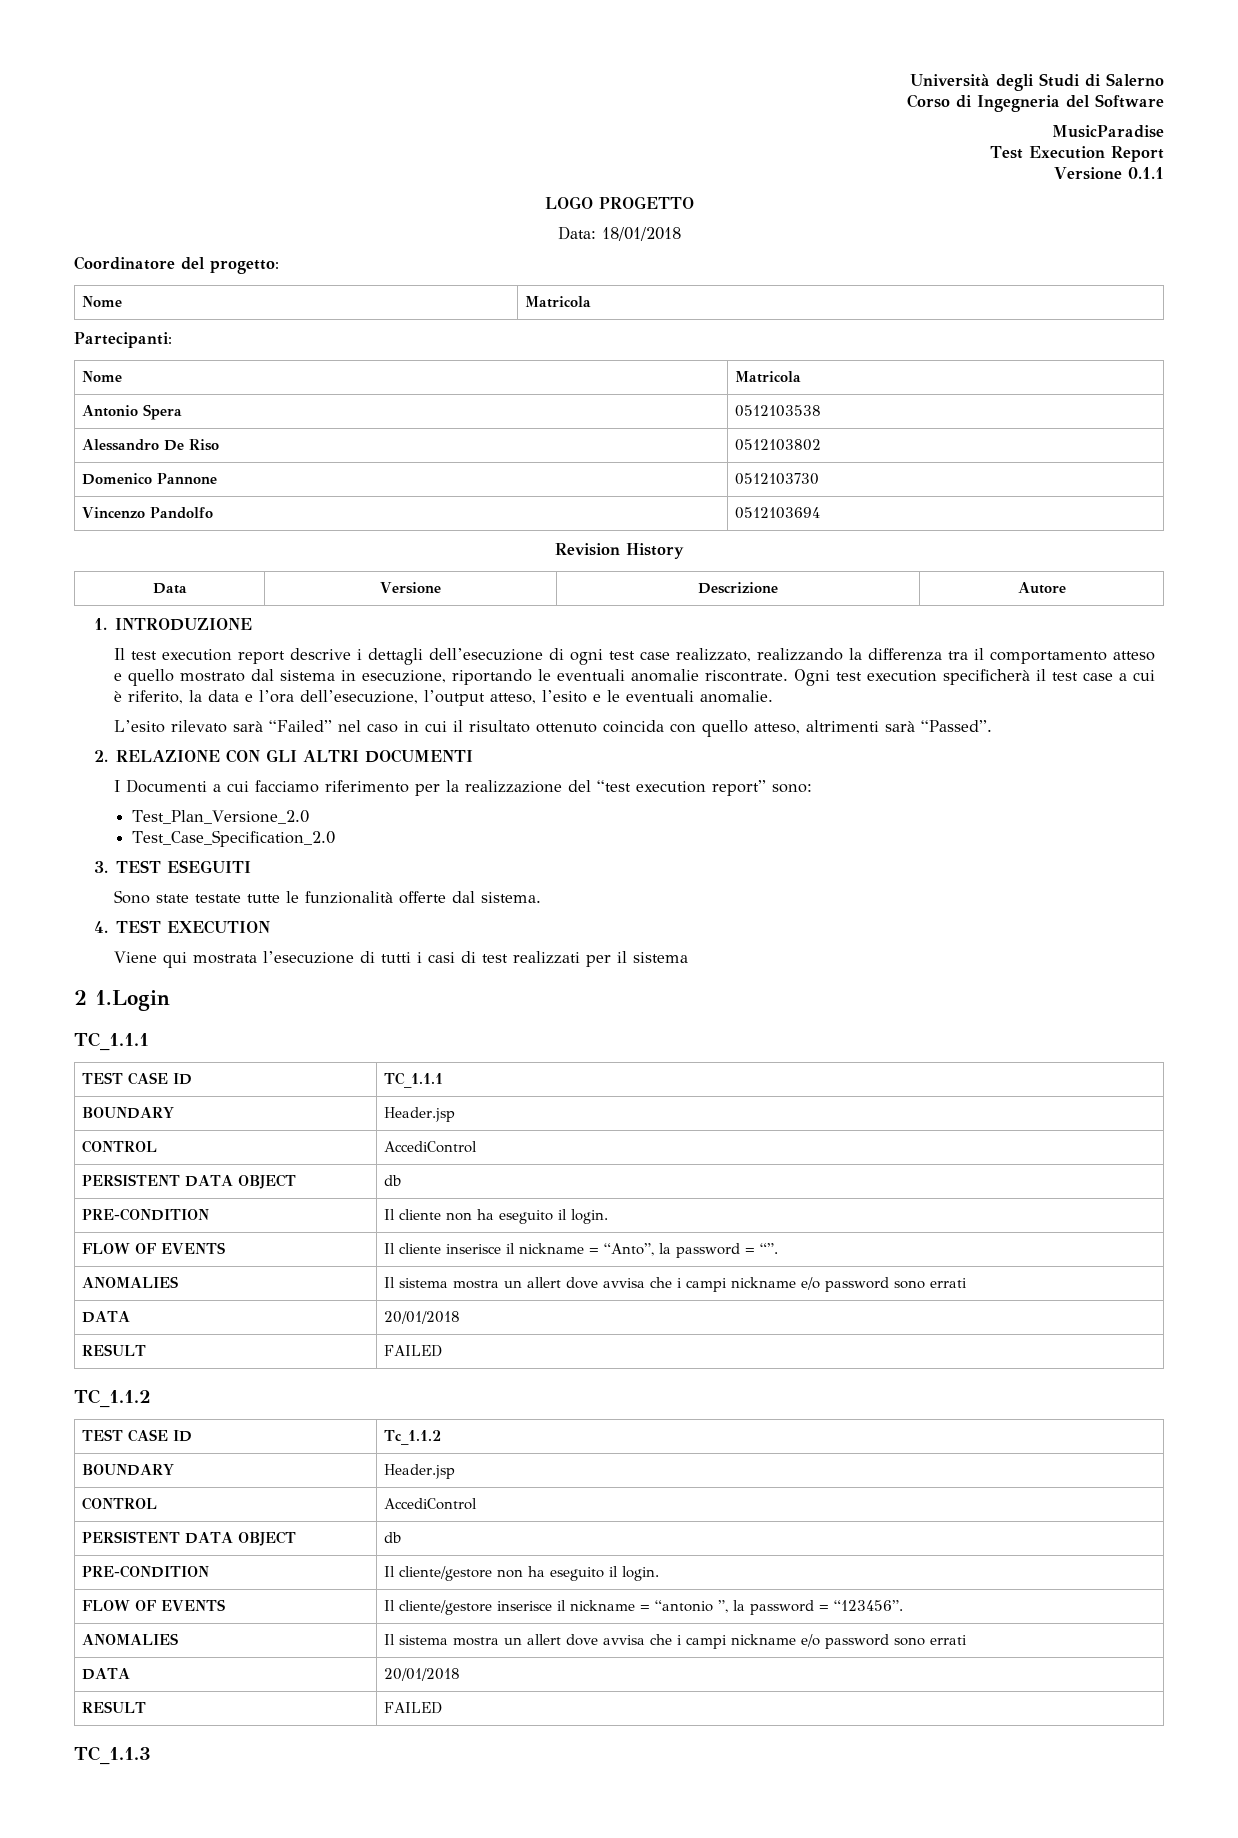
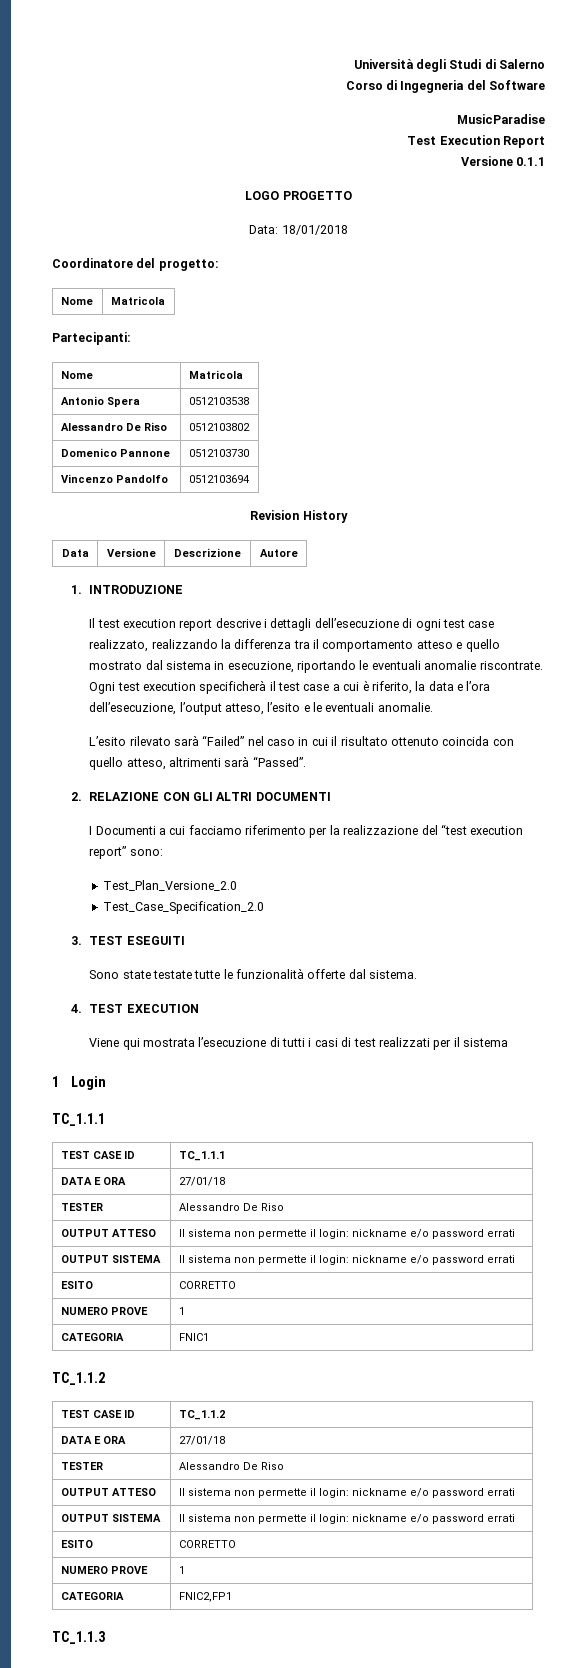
[74,990,171,1011] 2 1.Login -> [52,1076,106,1090] 1 Login
[81,1107,174,1119] [383,1107,455,1122] [81,1140,157,1153] [383,1141,477,1153] [81,1174,296,1189] [383,1175,401,1186] [81,1208,209,1221] [383,1209,608,1224] [81,1242,225,1254] [383,1243,778,1258] [81,1276,178,1288] [383,1277,967,1292] [81,1311,130,1323] [383,1311,460,1324] [81,1344,146,1356] [383,1345,442,1357] [74,1389,151,1408] [81,1429,192,1442] [383,1430,441,1445] [81,1464,174,1476] [383,1464,455,1479] [81,1497,157,1510] [383,1498,477,1510] [81,1531,296,1546] [383,1532,401,1543] [81,1565,209,1578] [383,1566,659,1581] [81,1599,225,1611] [383,1600,903,1615] [81,1633,178,1645] [383,1634,967,1649] [81,1668,130,1680] [383,1668,460,1681] [81,1701,146,1713] [383,1702,442,1714] BOUNDARY | Header.jsp // CONTROL | AccediControl // PERSISTENT DATA OBJECT | db // PRE-CONDITION | Il cliente non ha eseguito il login. // FLOW OF EVENTS | Il cliente inserisce il nickname = “Anto”, la password = “”. // ANOMALIES | Il sistema mostra un allert dove avvisa che i campi nickname e/o password sono errati // DATA | 20/01/2018 // RESULT | FAILED // TC_1.1.2 // TEST CASE ID | Tc_1.1.2 // BOUNDARY | Header.jsp // CONTROL | AccediControl // PERSISTENT DATA OBJECT | db // PRE-CONDITION | Il cliente/gestore non ha eseguito il login. // FLOW OF EVENTS | Il cliente/gestore inserisce il nickname = “antonio ”, la password = “123456”. // ANOMALIES | Il sistema mostra un allert dove avvisa che i campi nickname e/o password sono errati // DATA | 20/01/2018 // RESULT | FAILED -> [60,1177,126,1185] [178,1177,225,1186] [60,1203,103,1211] [178,1203,284,1211] [60,1229,156,1237] [178,1229,515,1239] [60,1255,161,1263] [178,1255,515,1265] [60,1281,93,1289] [178,1281,236,1289] [60,1307,148,1315] [178,1307,185,1315] [60,1333,124,1341] [178,1333,209,1341] [52,1372,105,1385] [60,1410,135,1418] [178,1410,225,1420] [60,1436,126,1444] [178,1436,225,1445] [60,1462,103,1470] [178,1462,284,1470] [60,1488,156,1496] [178,1488,515,1498] [60,1514,161,1522] [178,1514,515,1524] [60,1540,93,1548] [178,1540,236,1548] [60,1566,148,1574] [178,1566,185,1574] [60,1592,124,1600] [178,1592,232,1602] DATA E ORA | 27/01/18 // TESTER | Alessandro De Riso // OUTPUT ATTESO | Il sistema non permette il login: nickname e/o password errati // OUTPUT SISTEMA | Il sistema non permette il login: nickname e/o password errati // ESITO | CORRETTO // NUMERO PROVE | 1 // CATEGORIA | FNIC1 // TC_1.1.2 // TEST CASE ID | TC_1.1.2 // DATA E ORA | 27/01/18 // TESTER | Alessandro De Riso // OUTPUT ATTESO | Il sistema non permette il login: nickname e/o password errati // OUTPUT SISTEMA | Il sistema non permette il login: nickname e/o password errati // ESITO | CORRETTO // NUMERO PROVE | 1 // CATEGORIA | FNIC2,FP1

